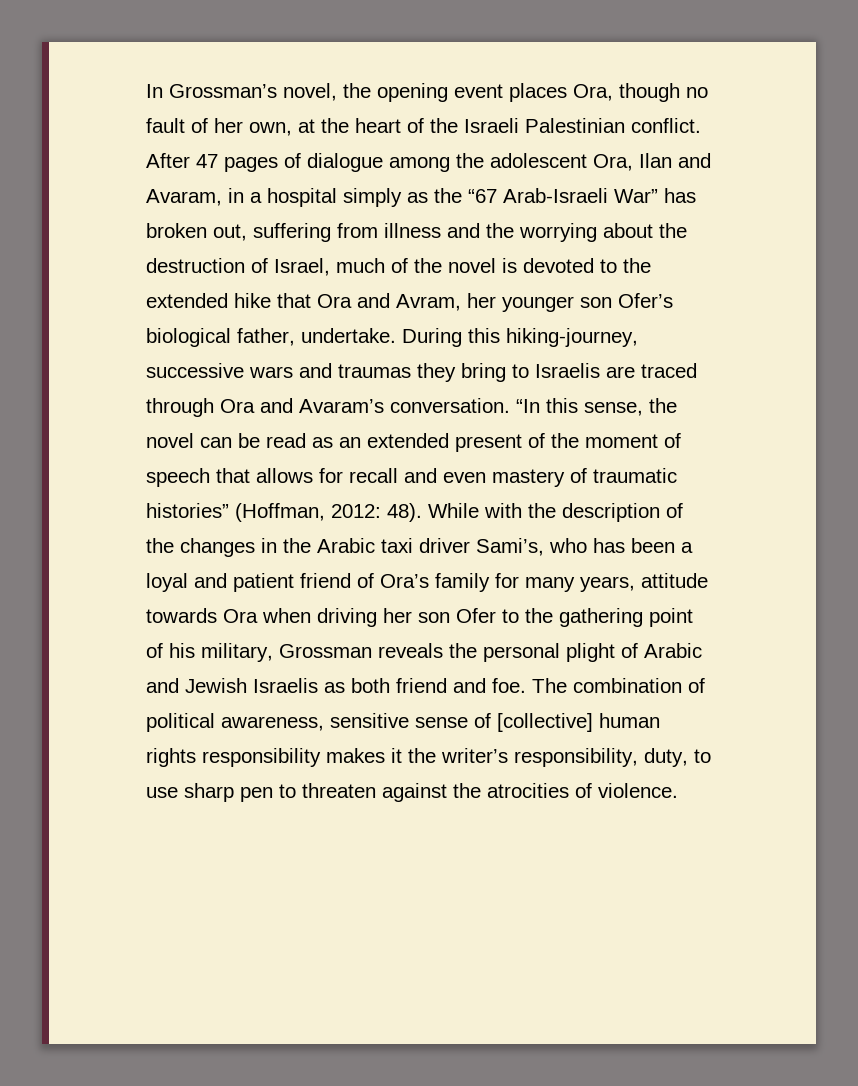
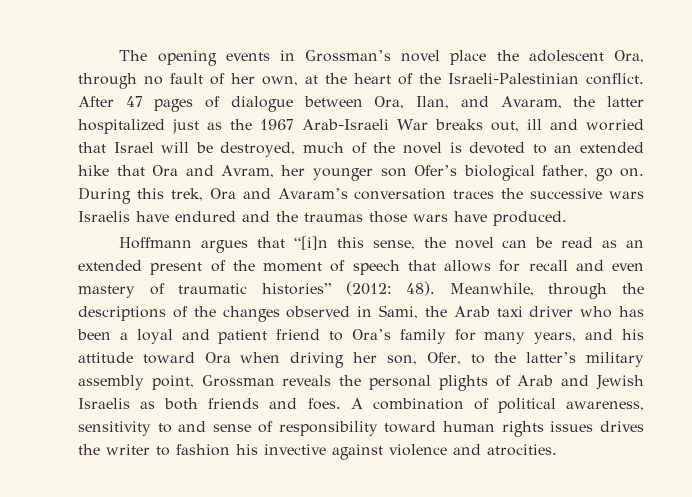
[146,83,680,102] In Grossman’s novel, the opening event places Ora, though -> [119,50,644,66] [78,73,137,89] The opening events in Grossman’s novel place the adolescent Ora, through
[464,118,625,133] Israeli Palestinian -> [448,73,579,84] Israeli-Palestinian
[389,153,711,172] [146,188,696,207] [146,223,687,242] [146,258,330,276] among the adolescent Ora, Ilan and Avaram, in a hospital simply as the “67 Arab-Israeli War” has broken out, suffering from illness and the worrying about the destruction of Israel, -> [303,96,644,109] [78,119,644,134] [78,142,296,157] between Ora, Ilan, and Avaram, the latter hospitalized just as the 1967 Arab-Israeli War breaks out, ill and worried that Israel will be destroyed,
[623,258,651,273] the -> [554,145,573,153] an
[301,328,638,347] [146,363,697,382] [146,398,540,417] undertake. During this hiking-journey, successive wars and traumas they bring to Israelis are traced through Ora and Avaram’s conversation. “In -> [595,168,644,181] [78,187,644,204] [78,211,567,226] [119,236,329,253] go on. During this trek, Ora and Avaram’s conversation traces the successive wars Israelis have endured and the traumas those wars have produced. // Hoffmann argues that “[i]n
[235,503,683,522] [146,538,375,557] (Hoffman, 2012: 48). While with the description of the changes in the Arabic -> [345,281,644,299] [78,305,490,322] (2012: 48). Meanwhile, through the descriptions of the changes observed in Sami, the Arab
[476,538,544,556] Sami’s, -> (574, 311) none
[357,573,374,588] of -> [329,331,344,341] to
[641,573,708,588] [146,608,693,627] [146,643,273,662] attitude towards Ora when driving her son Ofer to the gathering point of his military, -> [585,329,645,340] [78,352,644,368] [78,375,194,390] and his attitude toward Ora when driving her son, Ofer, to the latter’s military assembly point,
[566,643,702,662] plight of Arabic -> [438,375,554,391] plights of Arab
[396,678,705,693] [146,713,660,732] [146,748,711,767] [146,783,678,802] friend and foe. The combination of political awareness, sensitive sense of [collective] human rights responsibility makes it the writer’s responsibility, duty, to use sharp pen to threaten against the atrocities of violence. -> [208,398,645,413] [78,421,644,437] [78,444,557,460] friends and foes. A combination of political awareness, sensitivity to and sense of responsibility toward human rights issues drives the writer to fashion his invective against violence and atrocities.

